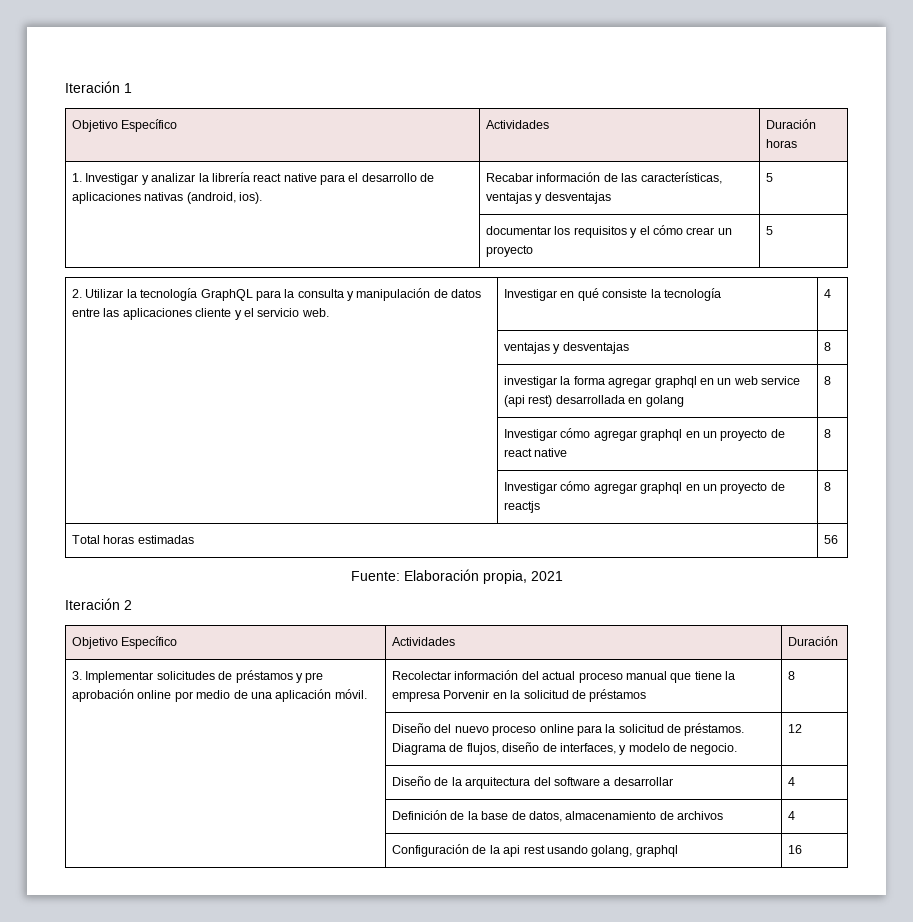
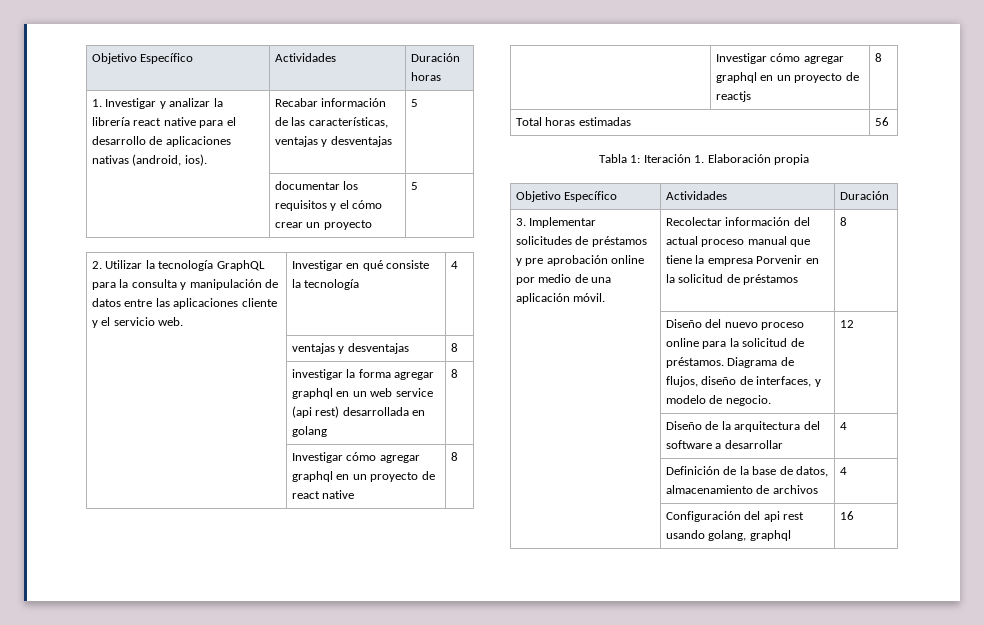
[65,81,132,93] Iteración 1 // -> (92, 58) none
[350,569,563,584] [65,598,132,610] Fuente: Elaboración propia, 2021 // Iteración 2 -> [599,154,809,165] Tabla 1: Iteración 1. Elaboración propia
[472,845,500,854] de la -> [744,511,761,520] del

